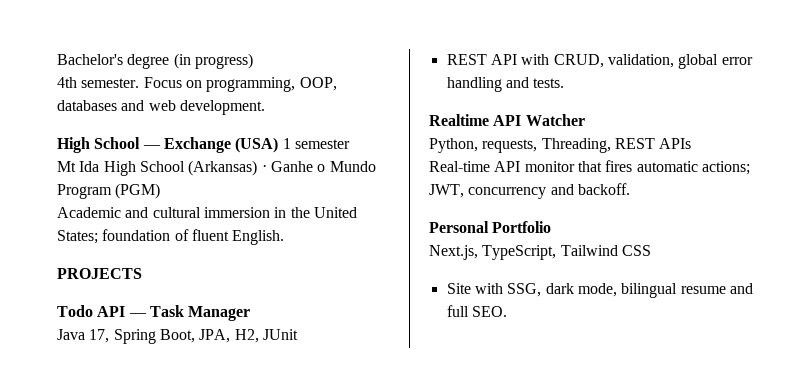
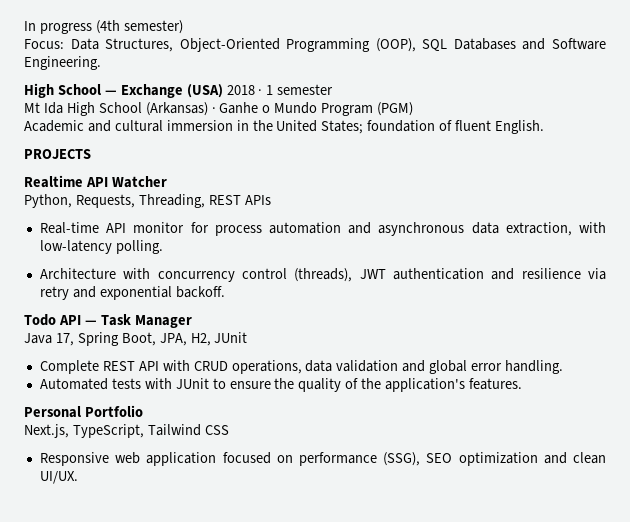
[57,53,253,69] [57,77,337,92] [57,100,265,115] Bachelor's degree (in progress) // 4th semester. Focus on programming, OOP, databases and web development. -> [24,20,183,34] [24,38,606,52] [24,56,101,70] In progress (4th semester) // Focus: Data Structures, Object-Oriented Programming (OOP), SQL Databases and Software Engineering.
(279, 145) none -> [226,85,263,95] 2018 ·
(142, 273) none -> [24,175,167,188] [24,194,271,208] [39,222,606,236] [39,240,163,254] [39,268,606,282] [39,286,225,300] // Realtime API Watcher // Python, Requests, Threading, REST APIs // Real-time API monitor for process automation and asynchronous data extraction, with low-latency polling. // Architecture with concurrency control (threads), JWT authentication and resilience via retry and exponential backoff.
(298, 334) none -> [39,360,99,374] Complete
[553,54,753,69] [446,77,565,92] [429,114,585,126] [429,138,692,153] [429,160,750,175] [429,183,630,199] CRUD, validation, global error handling and tests. // Realtime API Watcher // Python, requests, Threading, REST APIs // Real-time API monitor that fires automatic actions; JWT, concurrency and backoff. -> [193,360,564,374] [39,378,523,392] CRUD operations, data validation and global error handling. // Automated tests with JUnit to ensure the quality of the application's features.
[446,283,753,298] [446,305,507,317] Site with SSG, dark mode, bilingual resume and full SEO. -> [39,452,606,466] [39,471,78,484] Responsive web application focused on performance (SSG), SEO optimization and clean UI/UX.

